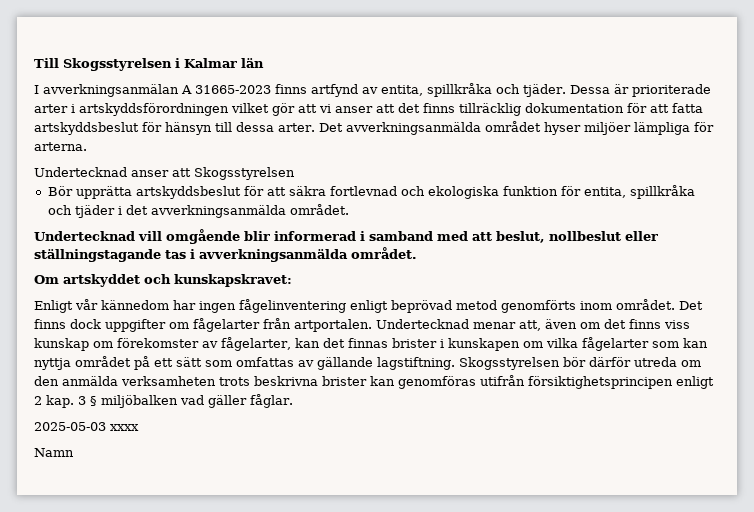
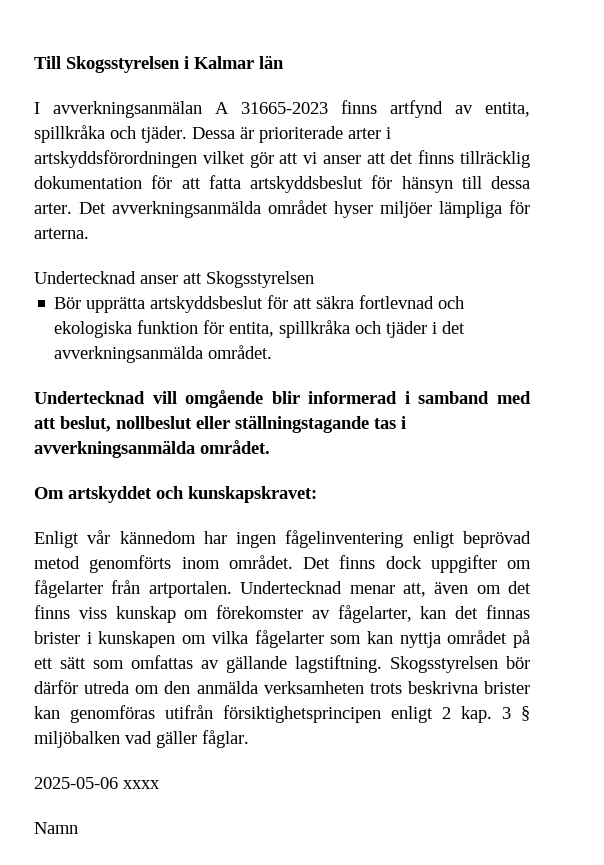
[34,422,106,431] 2025-05-03 -> [34,777,118,789] 2025-05-06

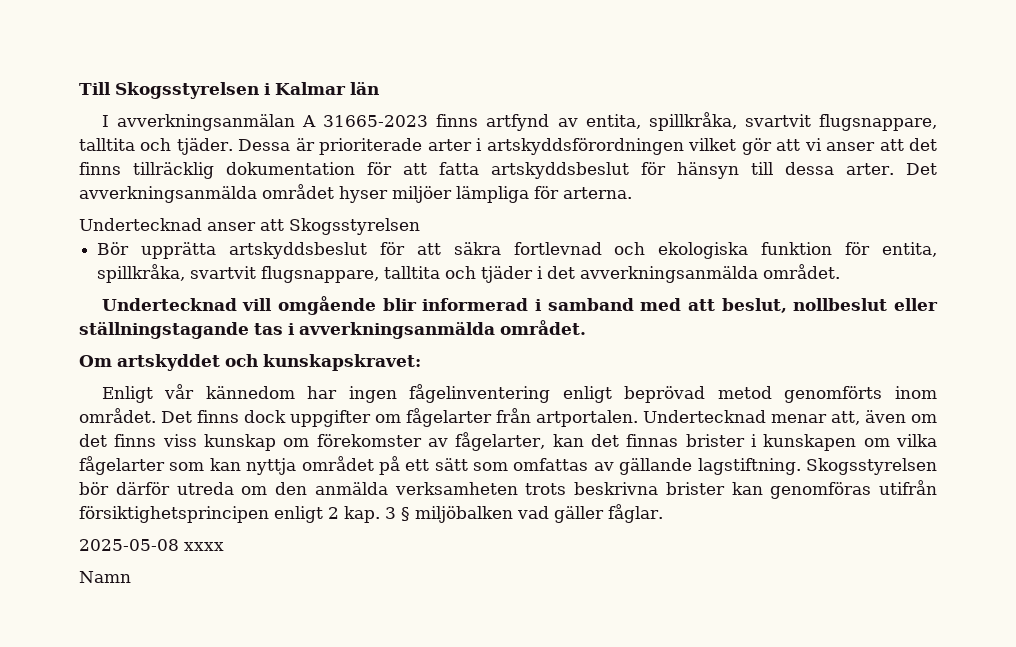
[34,125,105,143] spillkråka -> [648,112,937,131] [79,138,135,151] spillkråka, svartvit flugsnappare, talltita
[279,320,351,338] spillkråka -> [97,264,441,283] spillkråka, svartvit flugsnappare, talltita
[34,777,118,789] 2025-05-06 -> [79,539,179,551] 2025-05-08

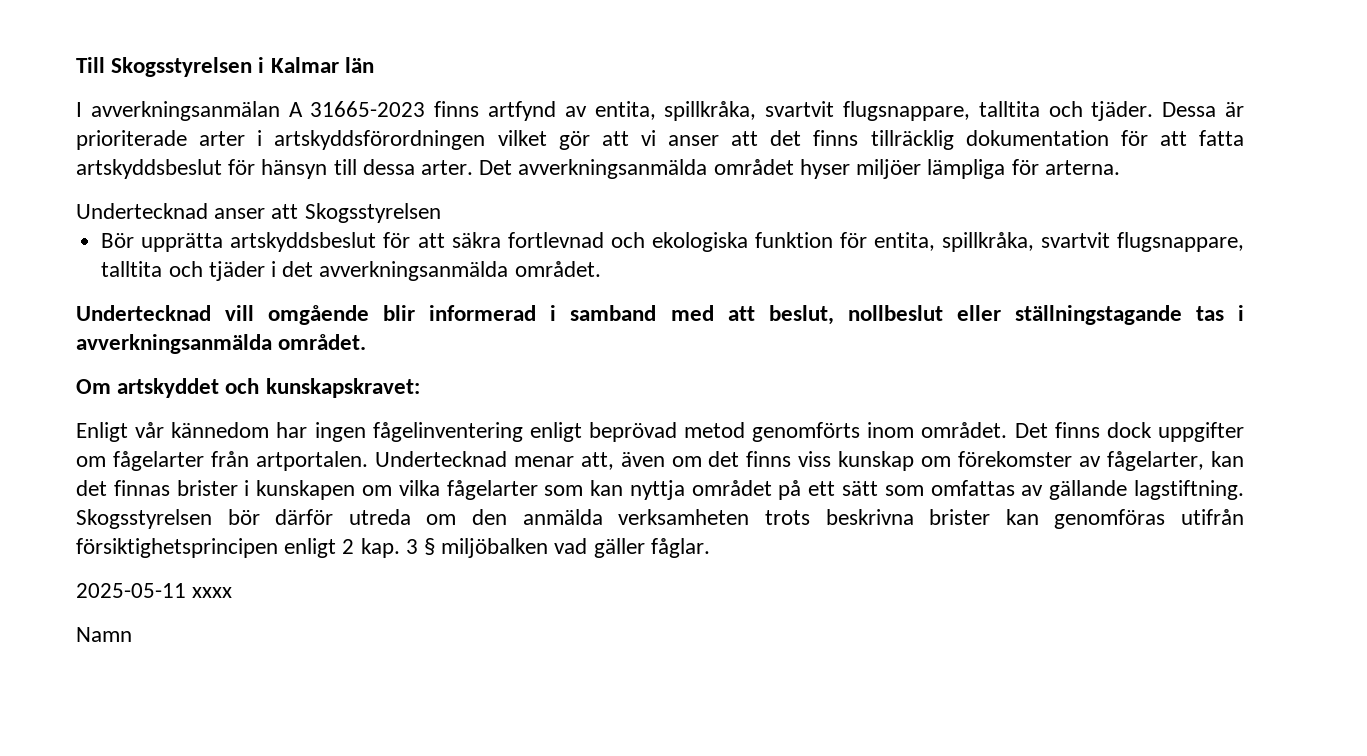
[79,539,179,551] 2025-05-08 -> [76,583,186,598] 2025-05-11

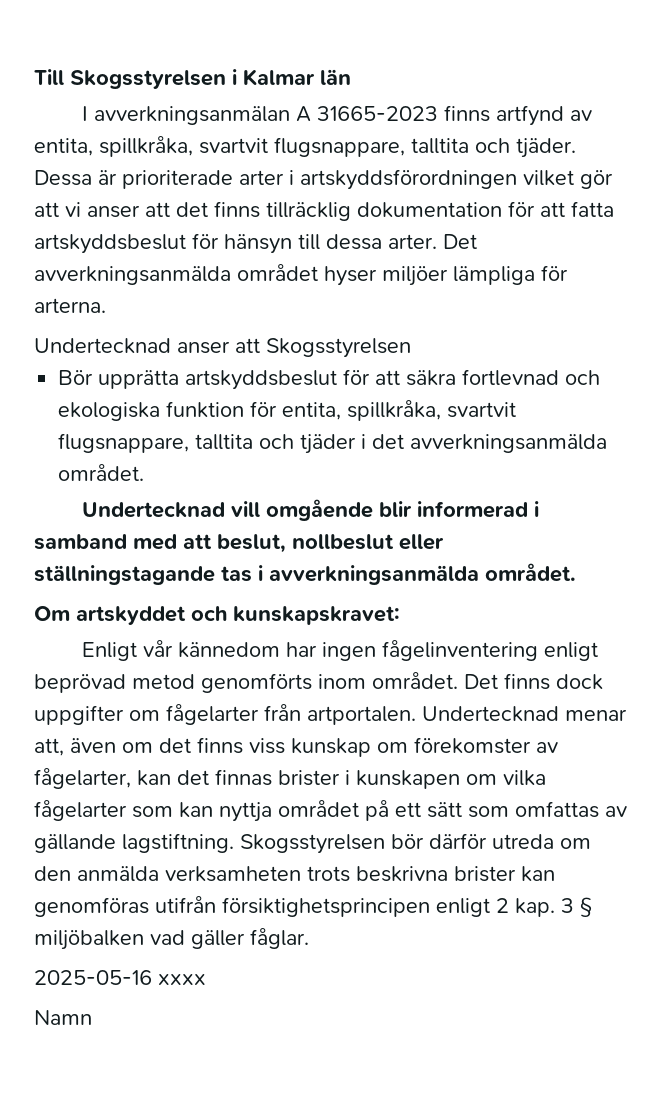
[76,583,186,598] 2025-05-11 -> [34,970,152,985] 2025-05-16

